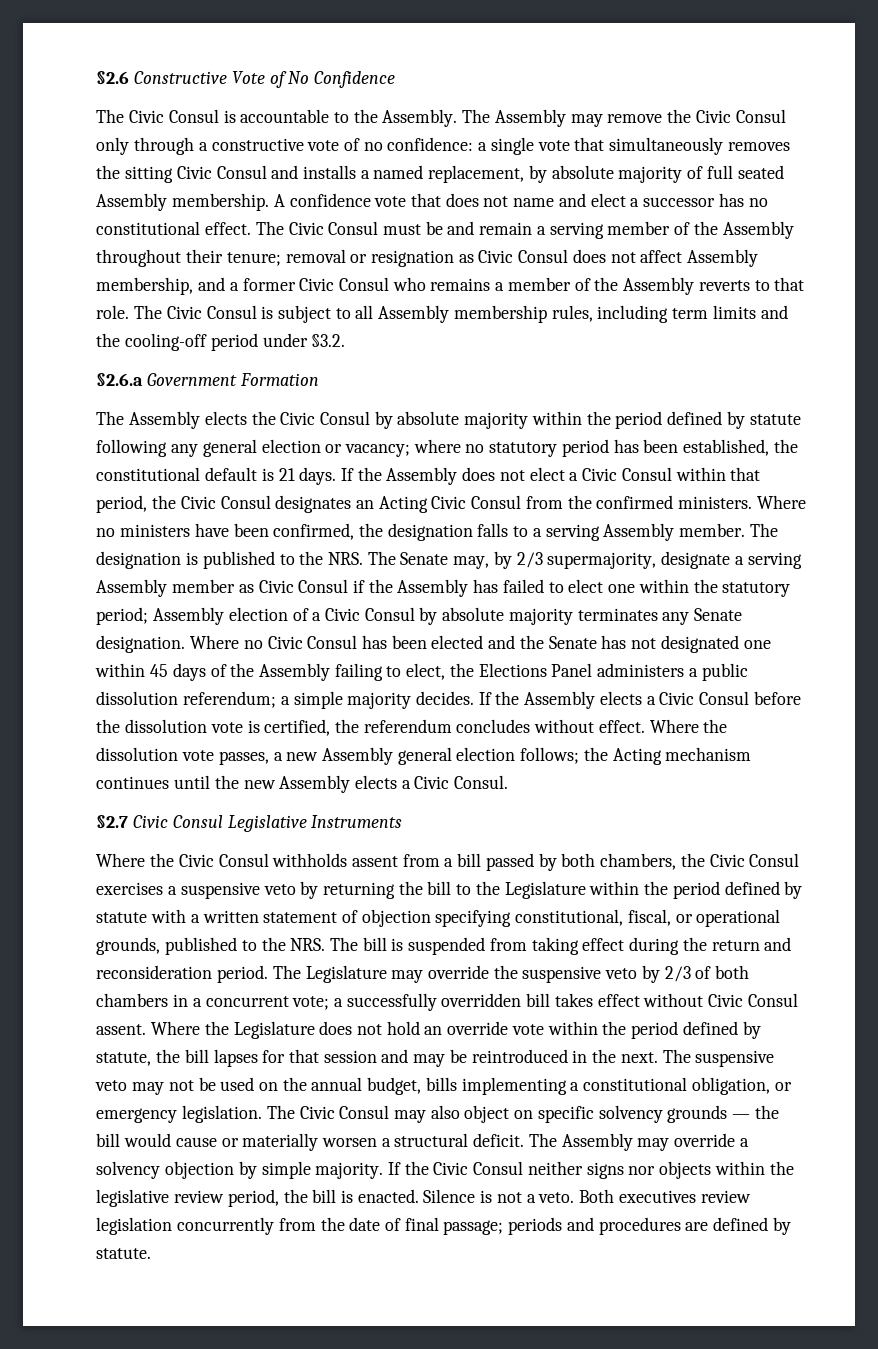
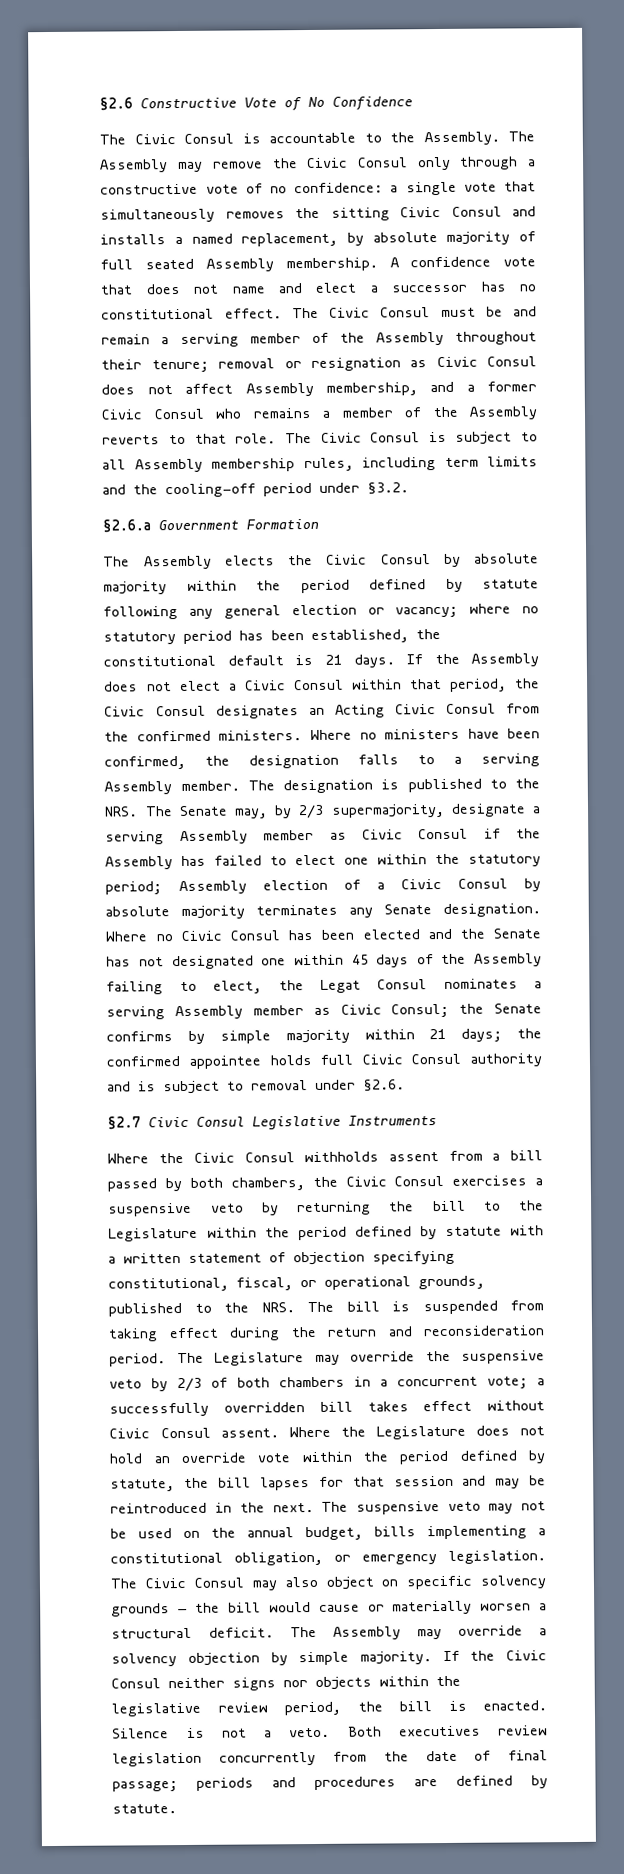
[478,663,748,681] [96,691,801,709] [96,719,728,736] [96,747,752,765] [96,775,509,793] Elections Panel administers a public dissolution referendum; a simple majority decides. If the Assembly elects a Civic Consul before the dissolution vote is certified, the referendum concludes without effect. Where the dissolution vote passes, a new Assembly general election follows; the Acting mechanism continues until the new Assembly elects a Civic Consul. -> [319,978,542,993] [106,1003,542,1020] [106,1028,543,1044] [106,1053,542,1069] [107,1079,406,1095] Legat Consul nominates a serving Assembly member as Civic Consul; the Senate confirms by simple majority within 21 days; the confirmed appointee holds full Civic Consul authority and is subject to removal under §2.6.

